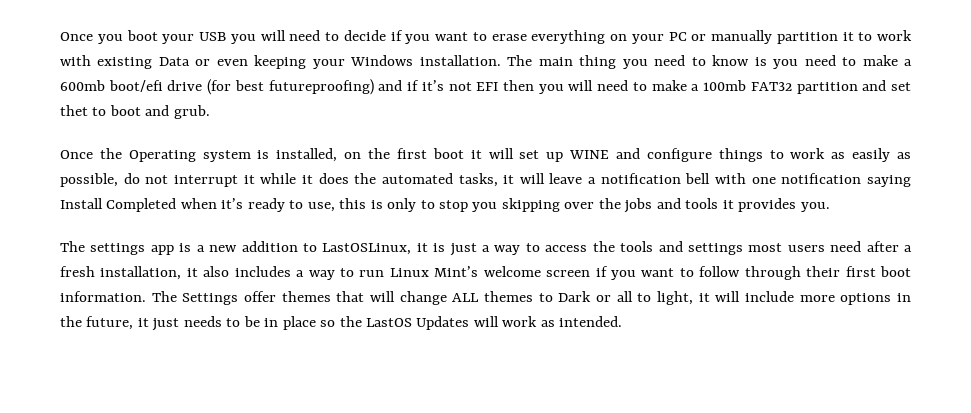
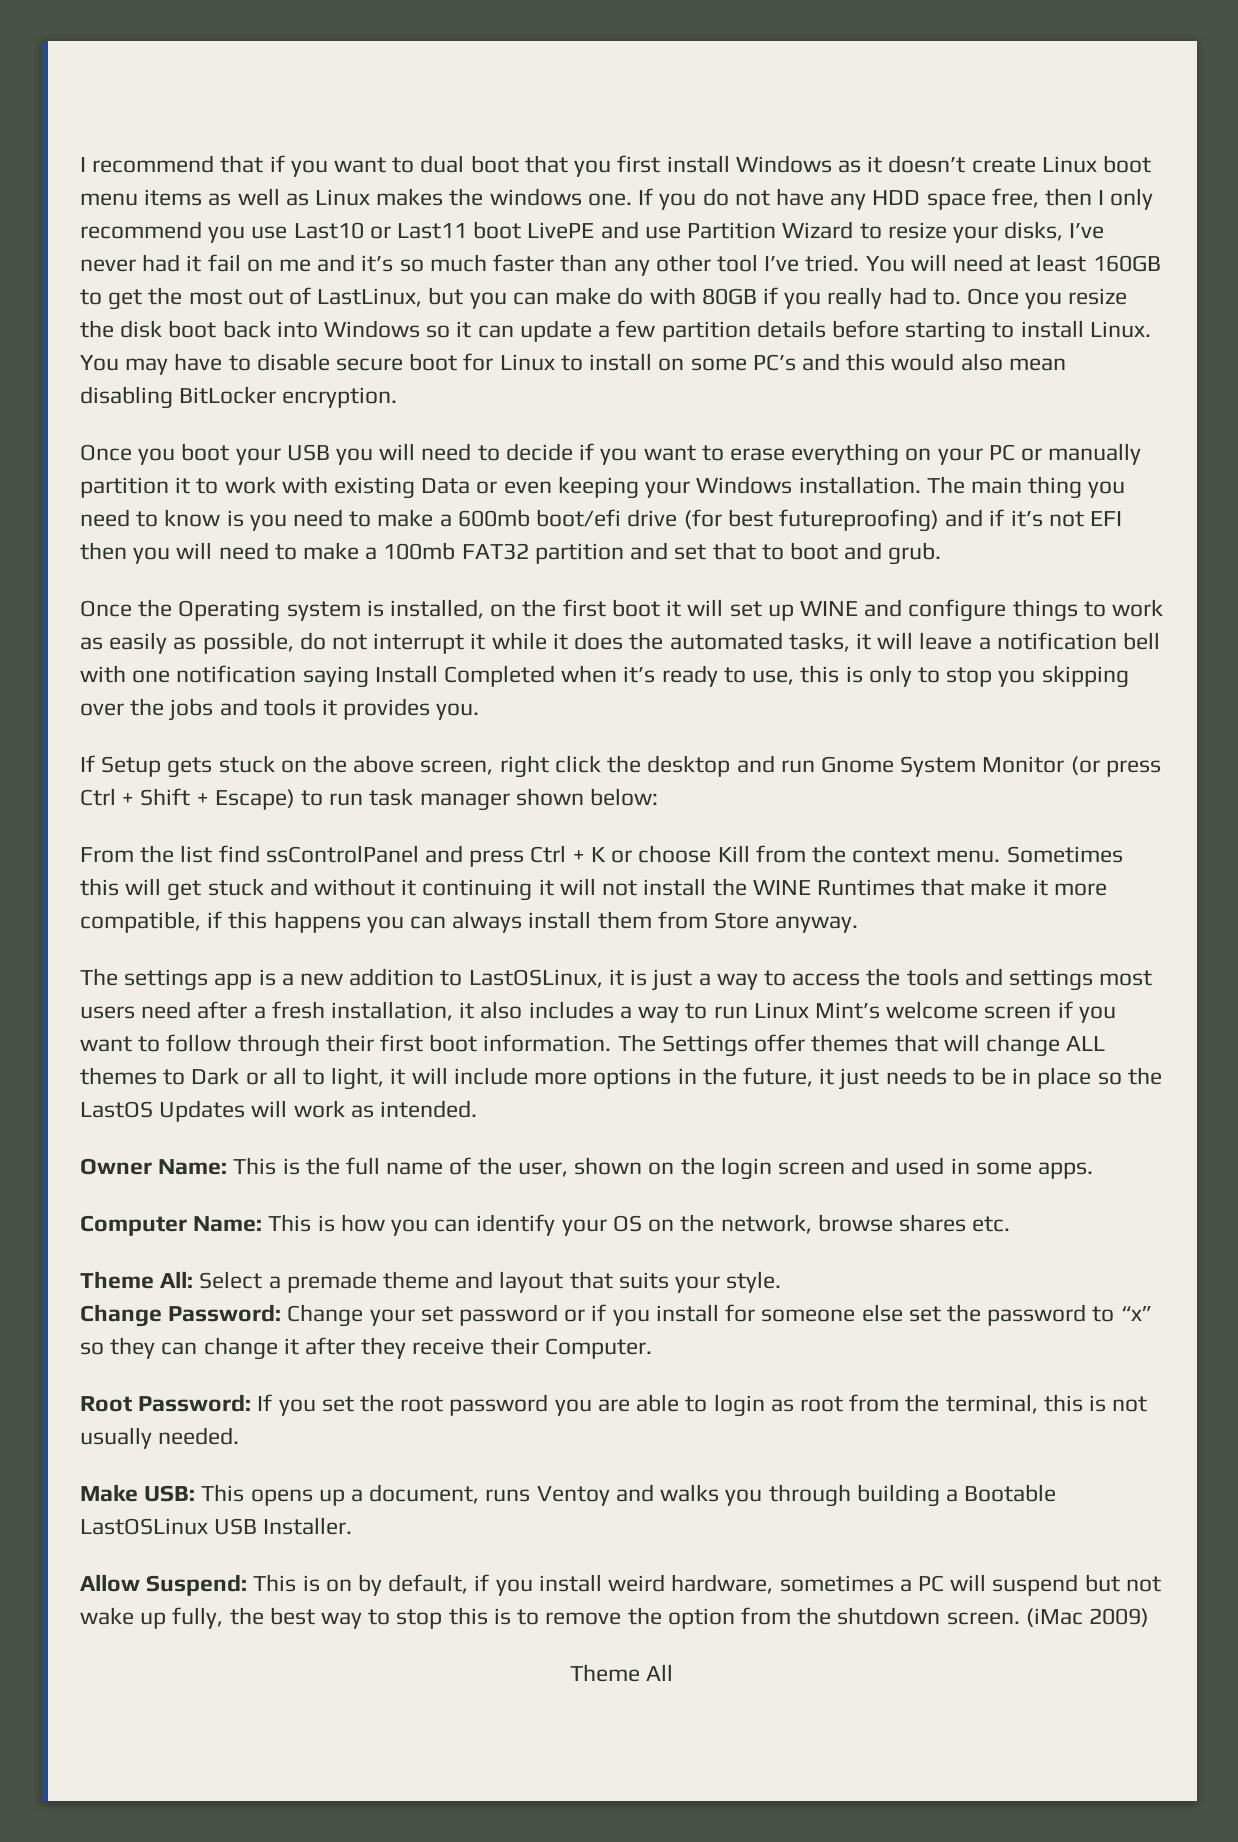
(60, 36) none -> [80,155,1151,177] [80,188,1154,210] [80,221,1105,243] [80,254,1161,276] [80,287,1128,310] [80,320,1151,343] [80,353,1066,375] [80,386,398,409] I recommend that if you want to dual boot that you first install Windows as it doesn’t create Linux boot menu items as well as Linux makes the windows one. If you do not have any HDD space free, then I only recommend you use Last10 or Last11 boot LivePE and use Partition Wizard to resize your disks, I’ve never had it fail on me and it’s so much faster than any other tool I’ve tried. You will need at least 160GB to get the most out of LastLinux, but you can make do with 80GB if you really had to. Once you resize the disk boot back into Windows so it can update a few partition details before starting to install Linux. You may have to disable secure boot for Linux to install on some PC’s and this would also mean disabling BitLocker encryption. //
[60,105,88,116] thet -> [712,542,756,560] that
(830, 207) none -> [80,755,1161,778] [80,788,659,811] [80,845,1123,867] [80,878,1107,901] [80,911,859,933] // If Setup gets stuck on the above screen, right click the desktop and run Gnome System Monitor (or press Ctrl + Shift + Escape) to run task manager shown below: // From the list find ssControlPanel and press Ctrl + K or choose Kill from the context menu. Sometimes this will get stuck and without it continuing it will not install the WINE Runtimes that make it more compatible, if this happens you can always install them from Store anyway.
(623, 321) none -> [80,1157,1093,1180] [80,1214,1011,1236] [80,1271,782,1293] [80,1304,1152,1327] [80,1337,652,1360] [80,1394,1148,1417] [80,1427,240,1449] [80,1484,1057,1507] [80,1517,353,1535] [80,1574,1161,1596] [80,1607,1149,1629] [569,1664,674,1682] // Owner Name: This is the full name of the user, shown on the login screen and used in some apps. // Computer Name: This is how you can identify your OS on the network, browse shares etc. // Theme All: Select a premade theme and layout that suits your style. // Change Password: Change your set password or if you install for someone else set the password to “x” so they can change it after they receive their Computer. // Root Password: If you set the root password you are able to login as root from the terminal, this is not usually needed. // Make USB: This opens up a document, runs Ventoy and walks you through building a Bootable LastOSLinux USB Installer. // Allow Suspend: This is on by default, if you install weird hardware, sometimes a PC will suspend but not wake up fully, the best way to stop this is to remove the option from the shutdown screen. (iMac 2009) // Theme All

